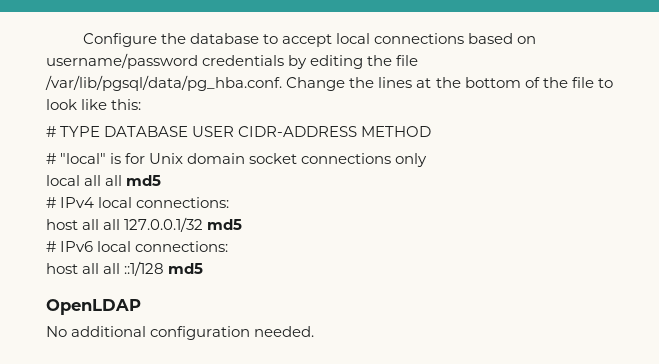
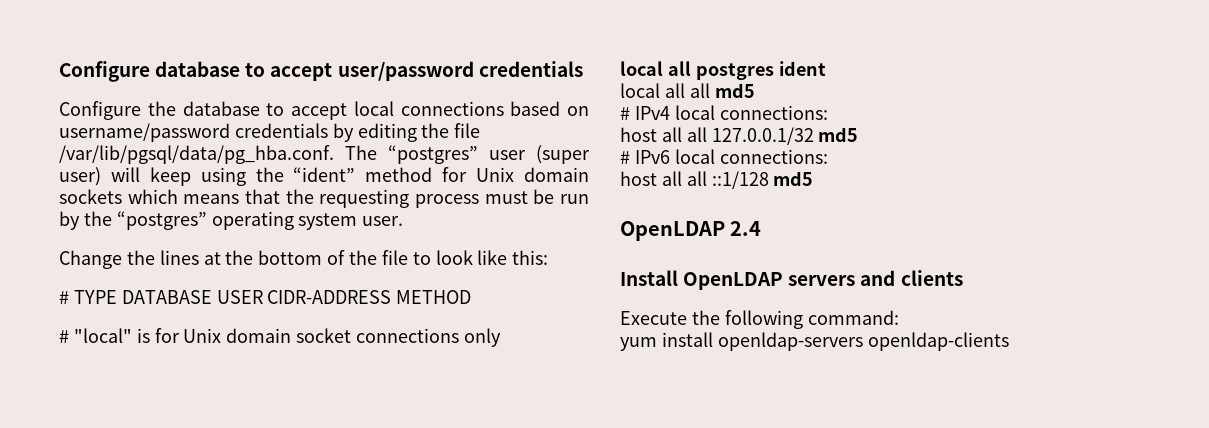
[82,33,157,47] Configure -> [59,61,583,82] [59,101,141,120] Configure database to accept user/password credentials // Configure
(282, 83) none -> [345,145,590,164] [59,167,590,186] [59,189,589,208] [59,211,404,230] The “postgres” user (super user) will keep using the “ident” method for Unix domain sockets which means that the requesting process must be run by the “postgres” operating system user. //
(428, 160) none -> [620,61,826,80] // local all postgres ident
[46,326,315,340] // No additional configuration needed. -> [730,221,762,236] [620,270,963,290] [620,310,899,329] [620,332,1009,351] 2.4 // Install OpenLDAP servers and clients // Execute the following command: // yum install openldap-servers openldap-clients

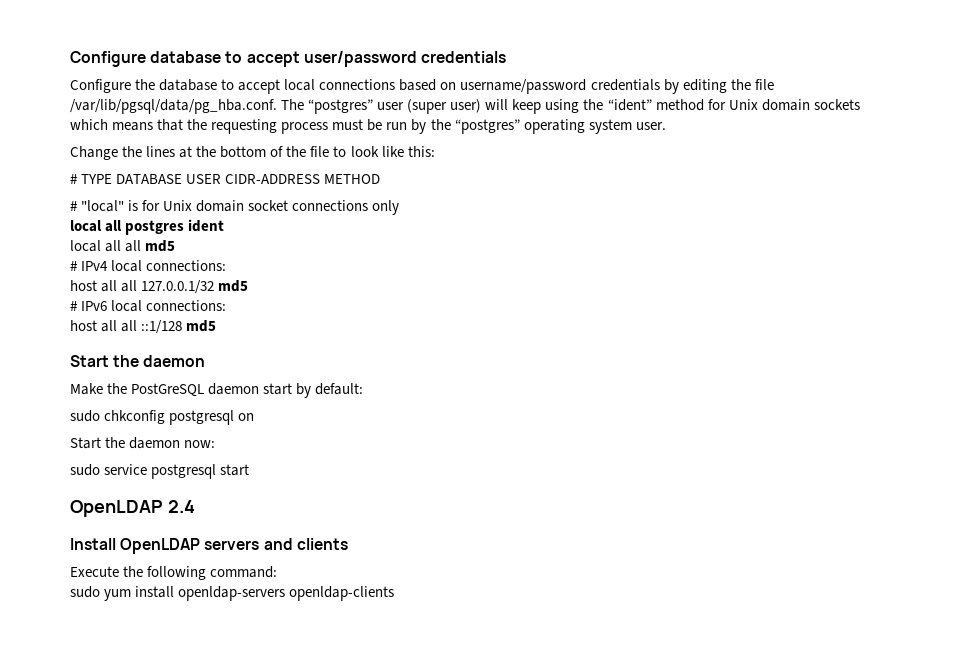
(814, 178) none -> [70,355,206,367] [70,383,364,398] [70,410,255,425] [70,437,216,449] [70,464,250,479] // Start the daemon // Make the PostGreSQL daemon start by default: // sudo chkconfig postgresql on // Start the daemon now: // sudo service postgresql start
(899, 317) none -> [70,586,100,598] sudo

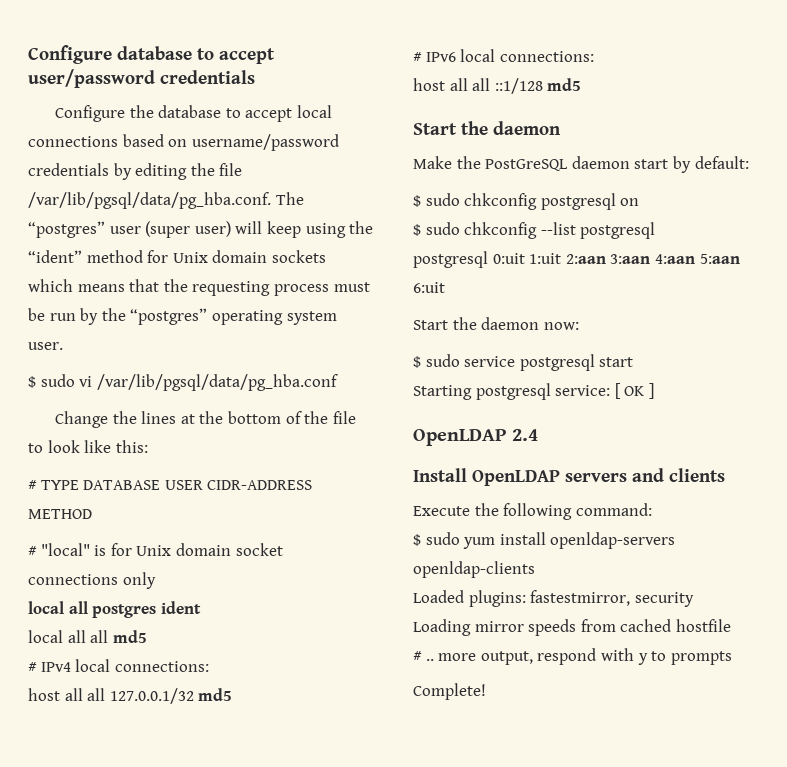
(666, 126) none -> [28,374,338,391] // $ sudo vi /var/lib/pgsql/data/pg_hba.conf
(364, 389) none -> [413,195,421,207] $
(255, 417) none -> [413,222,656,239] [413,251,740,268] [413,282,445,293] // $ sudo chkconfig --list postgresql // postgresql 0:uit 1:uit 2:aan 3:aan 4:aan 5:aan 6:uit
(216, 444) none -> [413,356,421,368] $
(250, 470) none -> [413,383,654,400] // Starting postgresql service: [ OK ]
(278, 572) none -> [413,534,421,546] $
(395, 593) none -> [413,590,694,607] [413,619,731,636] [413,648,732,665] [413,683,486,700] // Loaded plugins: fastestmirror, security // Loading mirror speeds from cached hostfile // # .. more output, respond with y to prompts // Complete!

